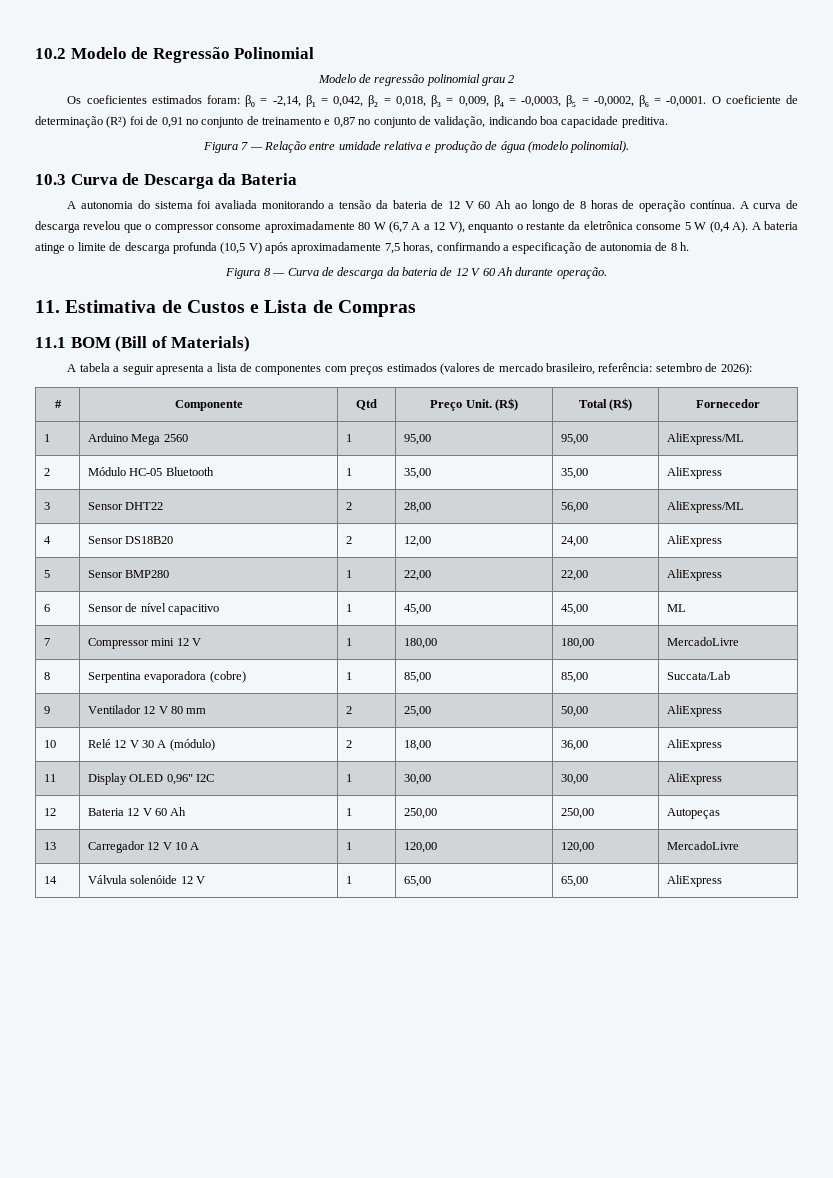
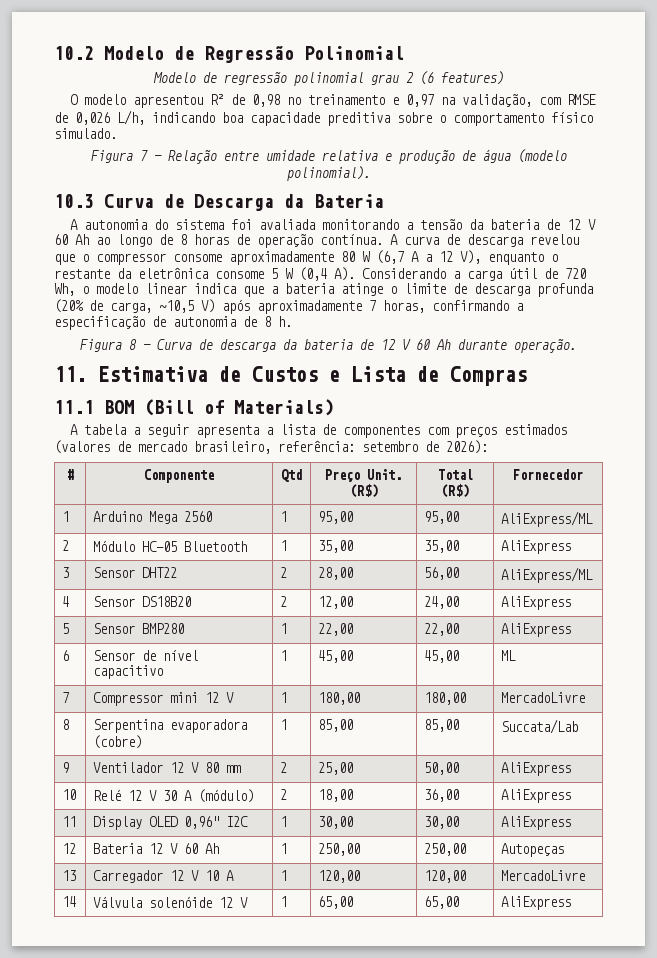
[67,95,799,107] [35,116,668,128] // Os coeficientes estimados foram: β₀ = -2,14, β₁ = 0,042, β₂ = 0,018, β₃ = 0,009, β₄ = -0,0003, β₅ = -0,0002, β₆ = -0,0001. O coeficiente de determinação (R²) foi de 0,91 no conjunto de treinamento e 0,87 no conjunto de validação, indicando boa capacidade preditiva. -> [419,71,504,85] [70,94,597,108] [54,110,593,126] [54,128,117,139] (6 features) // O modelo apresentou R² de 0,98 no treinamento e 0,97 na validação, com RMSE de 0,026 L/h, indicando boa capacidade preditiva sobre o comportamento físico simulado.
[751,222,761,230] A -> [362,268,586,281] [54,283,278,297] Considerando a carga útil de 720 Wh, o modelo linear indica que a
[220,242,246,254] (10,5 -> [54,299,194,313] (20% de carga, ~10,5
[384,243,400,254] 7,5 -> [369,300,376,311] 7

